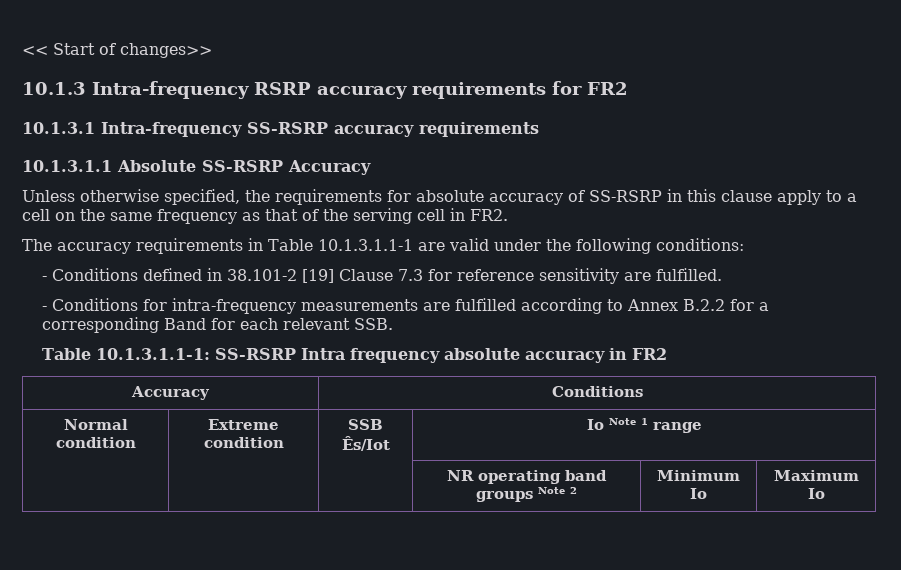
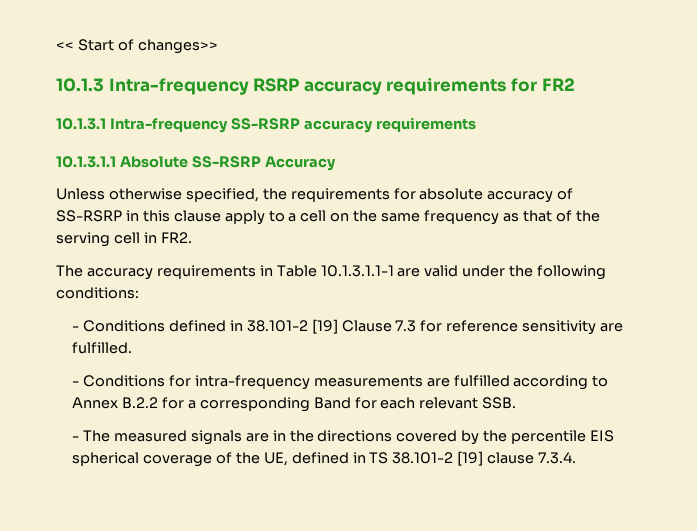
[41,348,667,363] [131,386,210,400] [551,386,643,397] [63,419,128,430] [55,437,136,448] [208,419,279,430] [203,437,284,448] [348,419,383,430] [341,436,390,451] [586,418,702,433] [447,470,607,484] [476,487,577,502] [657,470,740,481] [690,488,707,499] [773,470,859,481] [807,488,825,499] Table 10.1.3.1.1-1: SS-RSRP Intra frequency absolute accuracy in FR2 // Accuracy | Conditions // Normal condition | Extreme condition | SSB Ês/Iot | Io Note 1 range // | | | NR operating band groups Note 2 | Minimum Io | Maximum Io -> [72,430,615,445] [72,451,577,467] - The measured signals are in the directions covered by the percentile EIS spherical coverage of the UE, defined in TS 38.101-2 [19] clause 7.3.4.

